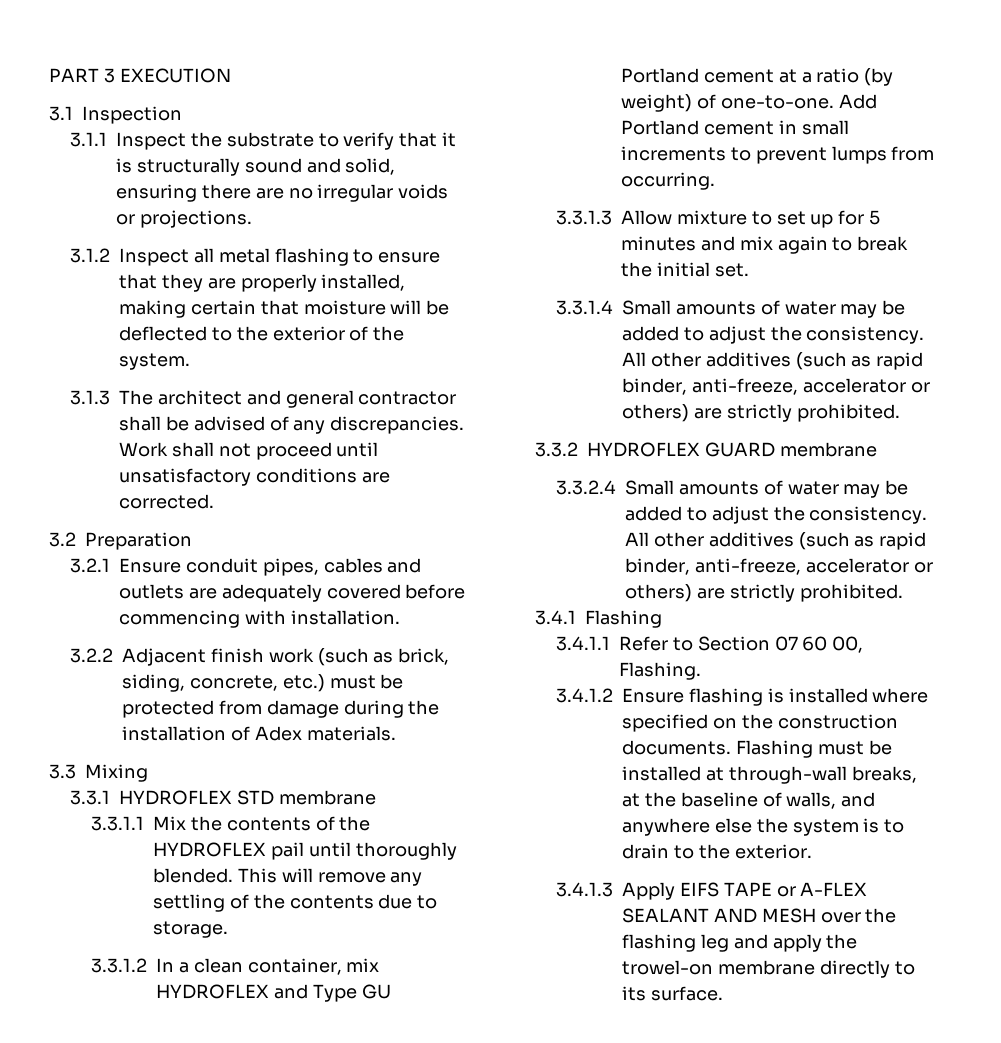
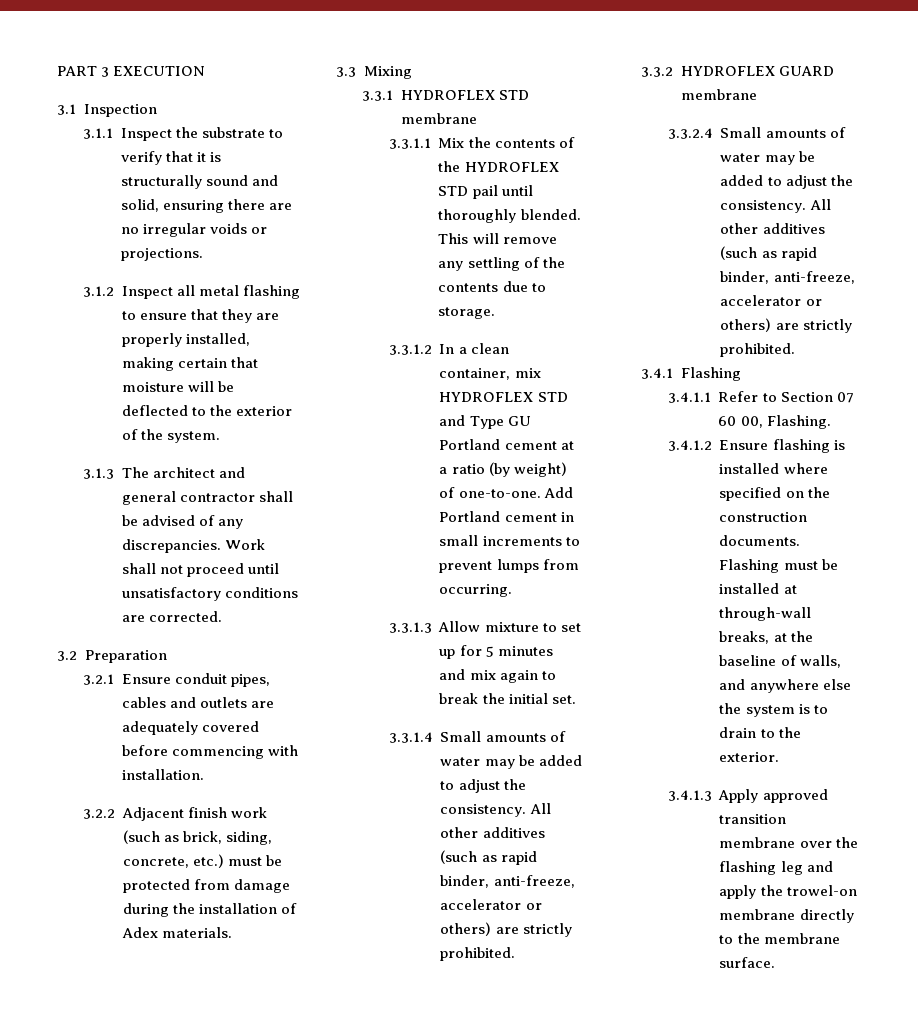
(266, 849) none -> [438,186,469,196] STD
(269, 991) none -> [537,392,568,402] STD
[679,882,868,897] [621,908,816,923] EIFS TAPE or A-FLEX SEALANT AND MESH -> [762,789,828,803] [719,814,787,824] [719,837,796,848] approved transition membrane
[621,986,646,1001] its -> [737,933,840,944] the membrane

